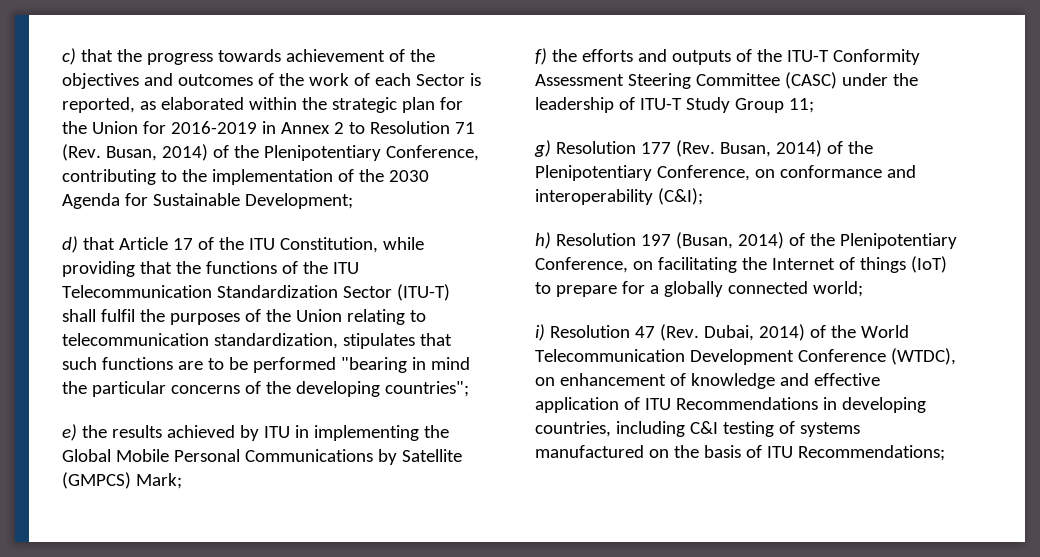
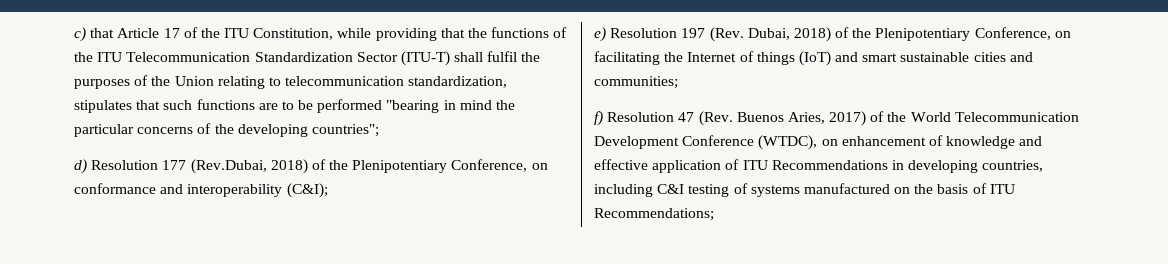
[116,49,435,65] [62,73,481,89] [62,97,463,113] [62,121,475,134] [62,144,479,161] [62,169,429,185] [62,193,353,209] [62,236,115,253] the progress towards achievement of the objectives and outcomes of the work of each Sector is reported, as elaborated within the strategic plan for the Union for 2016-2019 in Annex 2 to Resolution 71 (Rev. Busan, 2014) of the Plenipotentiary Conference, contributing to the implementation of the 2030 Agenda for Sustainable Development; // d) that -> (115, 33) none
[62,424,449,441] [62,449,462,465] [62,472,182,489] [535,48,920,65] [535,72,918,89] [535,97,814,113] [534,140,822,157] e) the results achieved by ITU in implementing the Global Mobile Personal Communications by Satellite (GMPCS) Mark; // f) the efforts and outputs of the ITU-T Conformity Assessment Steering Committee (CASC) under the leadership of ITU-T Study Group 11; // g) Resolution 177 (Rev. Busan, 2014) -> [74,159,308,174] d) Resolution 177 (Rev.Dubai, 2018)
[535,232,551,249] h) -> [594,27,606,42] e)
[675,232,784,249] (Busan, 2014) -> [709,27,831,42] (Rev. Dubai, 2018)
[535,281,863,297] [535,324,805,341] to prepare for a globally connected world; // i) Resolution 47 (Rev. Dubai, 2014) -> [835,52,1033,62] [594,76,678,89] [594,111,867,126] and smart sustainable cities and communities; // f) Resolution 47 (Rev. Buenos Aries, 2017)

